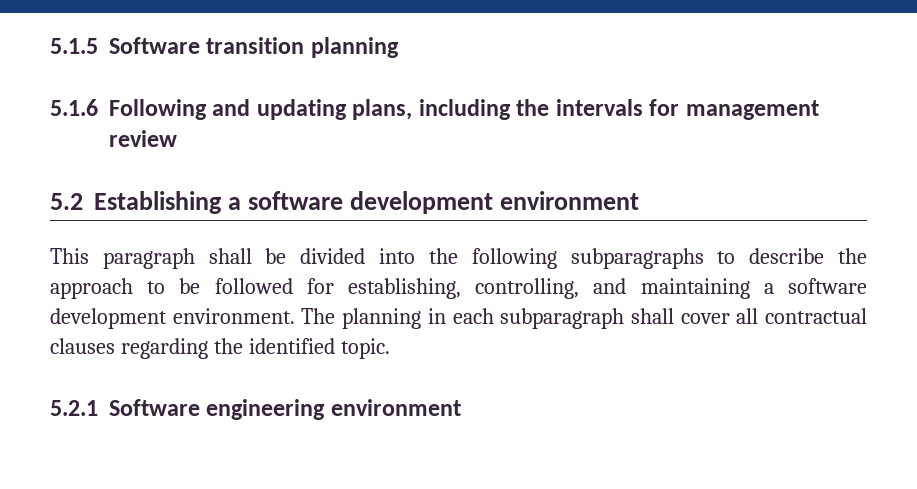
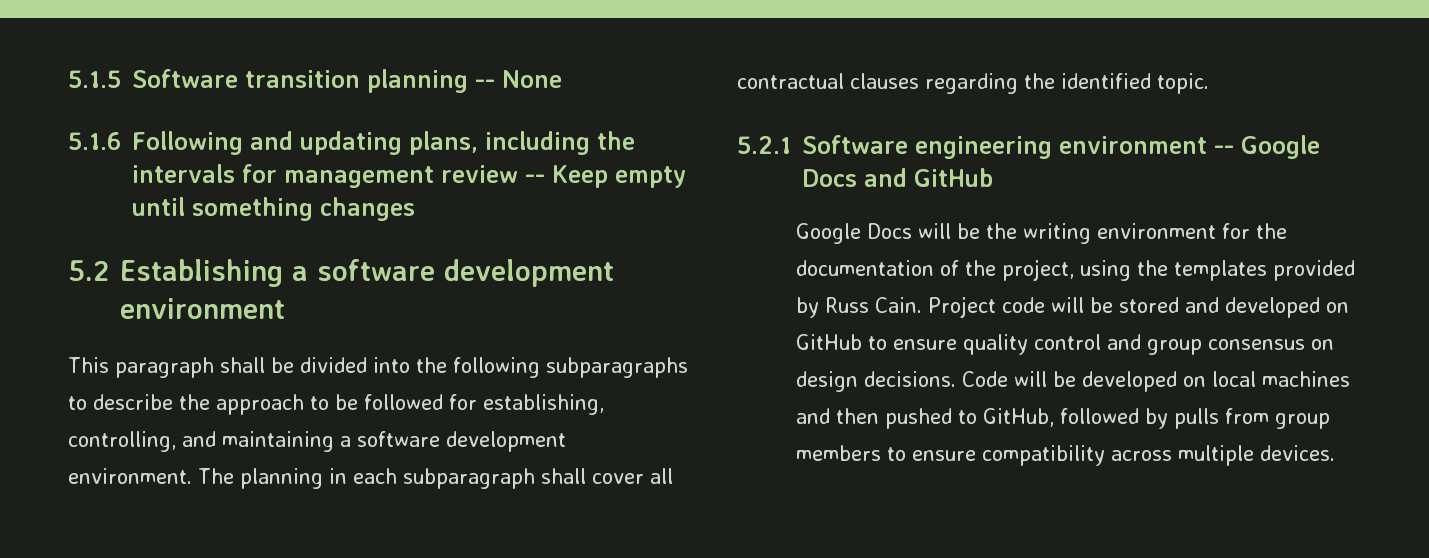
(399, 47) none -> [475,70,562,88] -- None
(177, 138) none -> [525,165,686,188] [132,197,415,221] -- Keep empty until something changes
(461, 407) none -> [1214,135,1320,159] [802,168,993,187] [796,223,1288,244] [796,259,1356,281] [796,296,1350,318] [796,334,1335,355] [796,371,1351,392] [796,408,1331,429] [796,445,1336,466] -- Google Docs and GitHub // Google Docs will be the writing environment for the documentation of the project, using the templates provided by Russ Cain. Project code will be stored and developed on GitHub to ensure quality control and group consensus on design decisions. Code will be developed on local machines and then pushed to GitHub, followed by pulls from group members to ensure compatibility across multiple devices.

